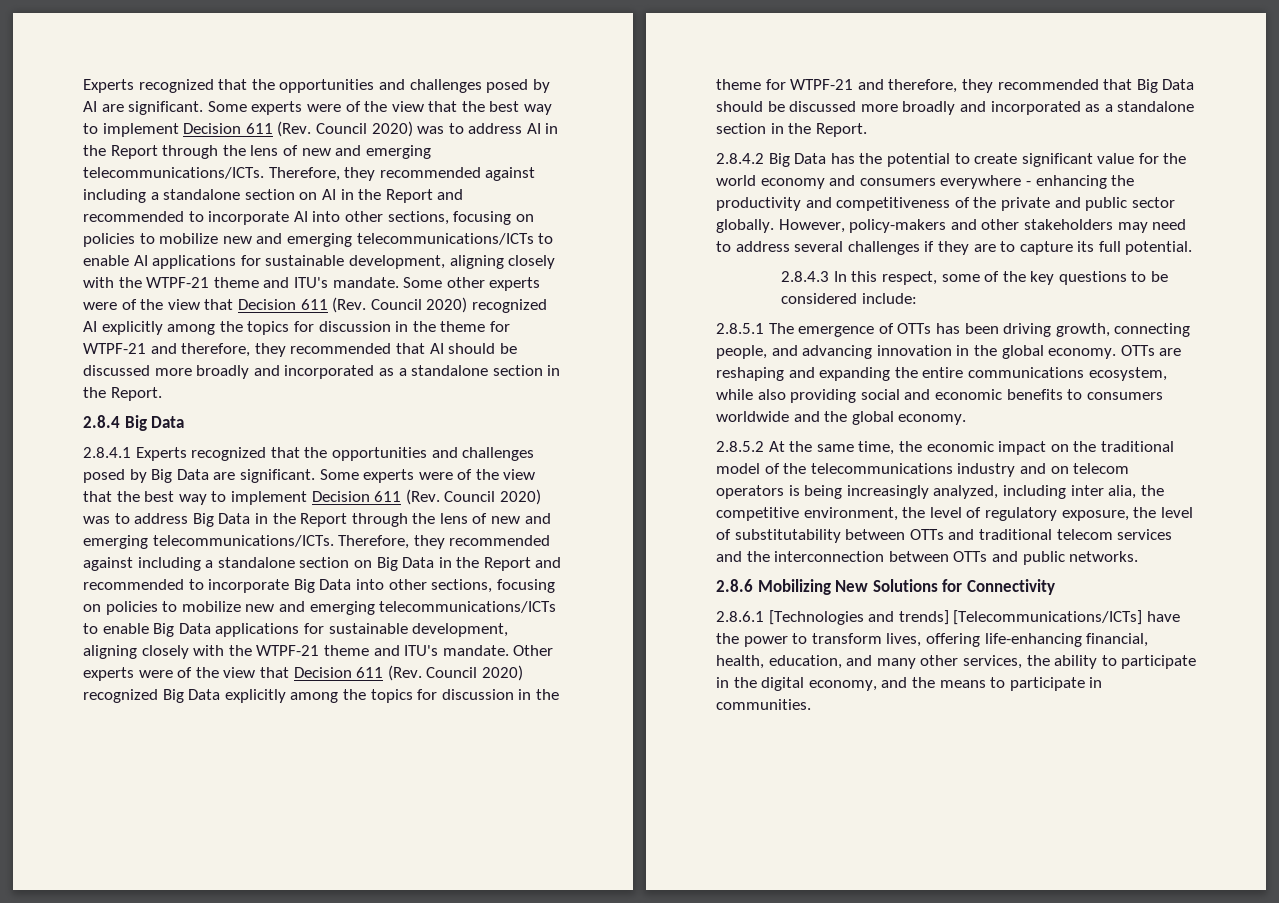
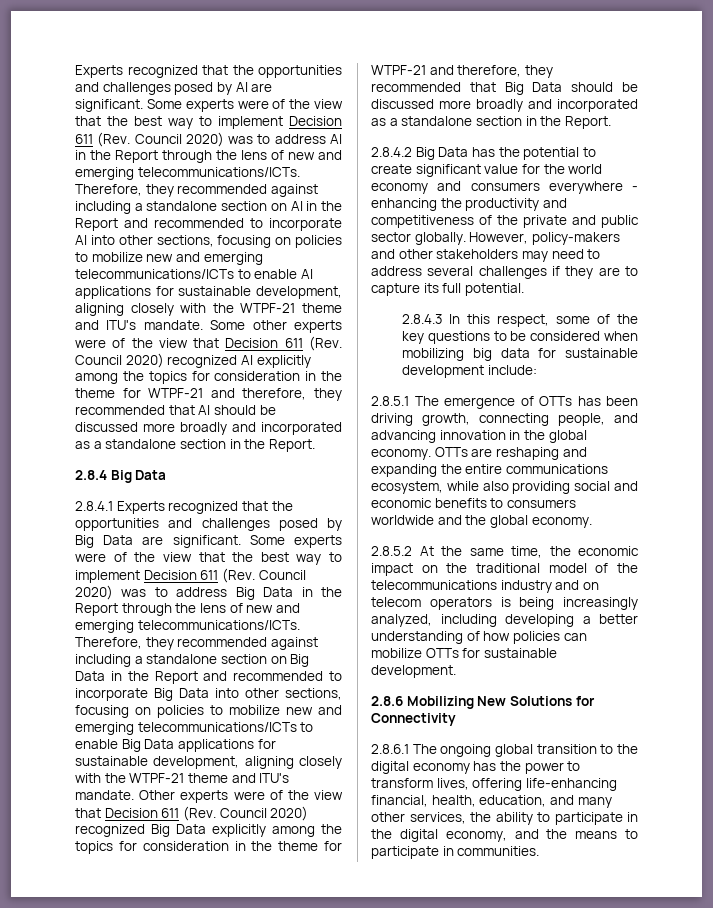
[318,321,391,332] discussion -> [214,371,301,381] consideration
[441,689,514,700] discussion -> [142,841,229,851] consideration
(858, 298) none -> [604,331,638,341] [402,348,638,361] [402,365,485,378] when mobilizing big data for sustainable development
[1070,485,1164,499] [716,507,1193,521] [716,529,1173,543] [716,551,1139,565] inter alia, the competitive environment, the level of regulatory exposure, the level of substitutability between OTTs and traditional telecom services and the interconnection between OTTs and public networks. -> [505,614,638,627] [371,631,587,644] [371,648,557,658] [371,665,456,678] developing a better understanding of how policies can mobilize OTTs for sustainable development.
[768,610,1180,625] [Technologies and trends] [Telecommunications/ICTs] have -> [412,744,638,757] [371,761,497,774] The ongoing global transition to the digital economy has

